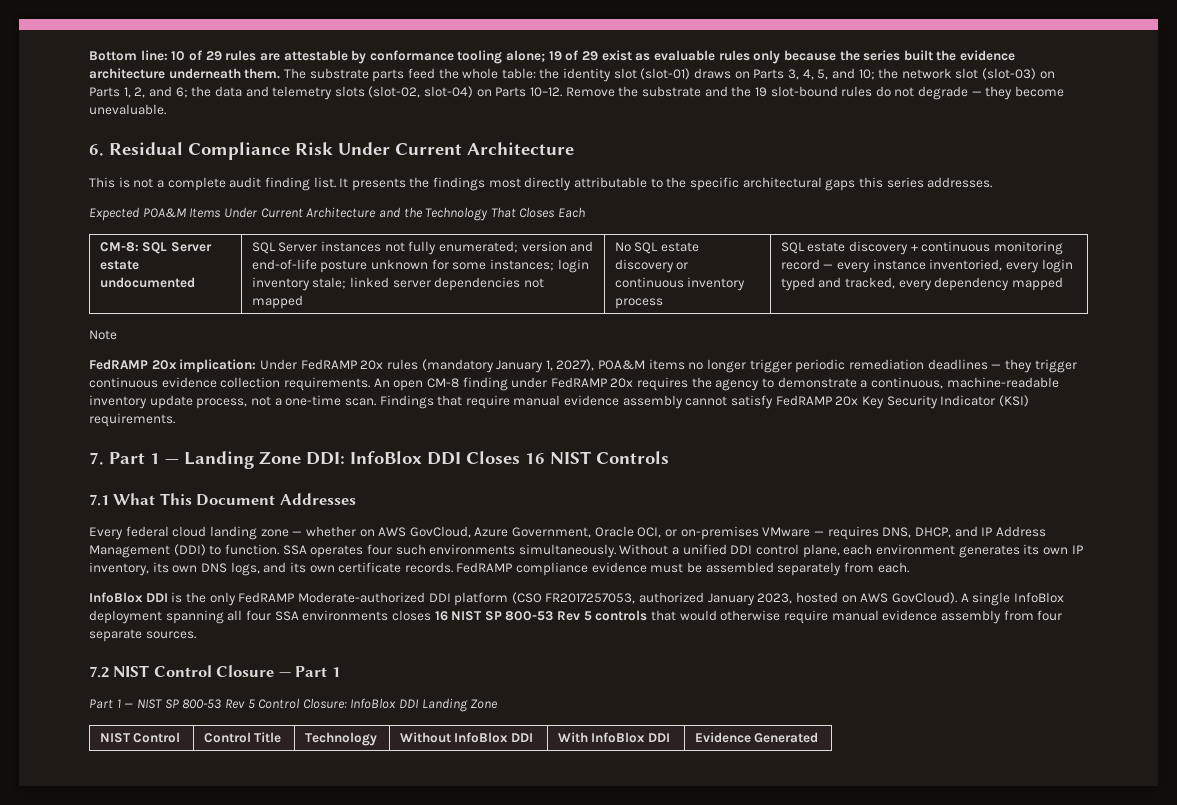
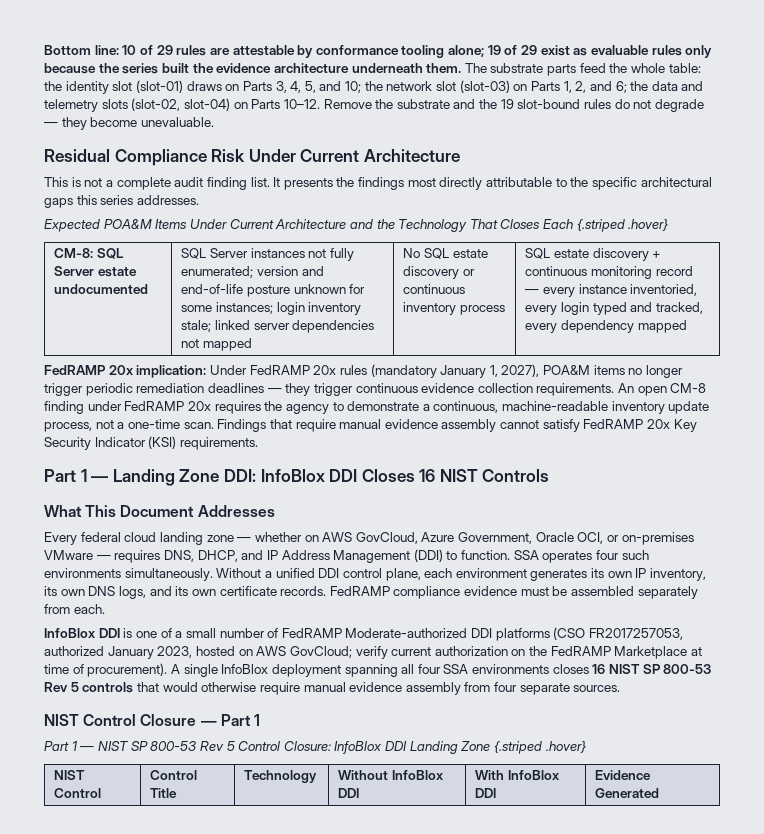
[89,144,104,156] 6. -> (214, 122) none
(586, 212) none -> [576,219,669,232] {.striped .hover}
[89,330,117,340] // Note -> (687, 326) none
[89,452,104,465] 7. -> (258, 443) none
[89,494,109,506] 7.1 -> (550, 475) none
[185,592,236,606] the only -> [135,628,279,638] one of a small number of
[454,592,509,606] platform -> [495,628,550,641] platforms
[891,592,957,604] GovCloud). -> [289,646,703,659] [44,663,168,677] GovCloud; verify current authorization on the FedRAMP Marketplace at time of procurement).
[89,666,109,678] 7.2 -> (621, 688) none
(499, 704) none -> [494,741,586,754] {.striped .hover}

